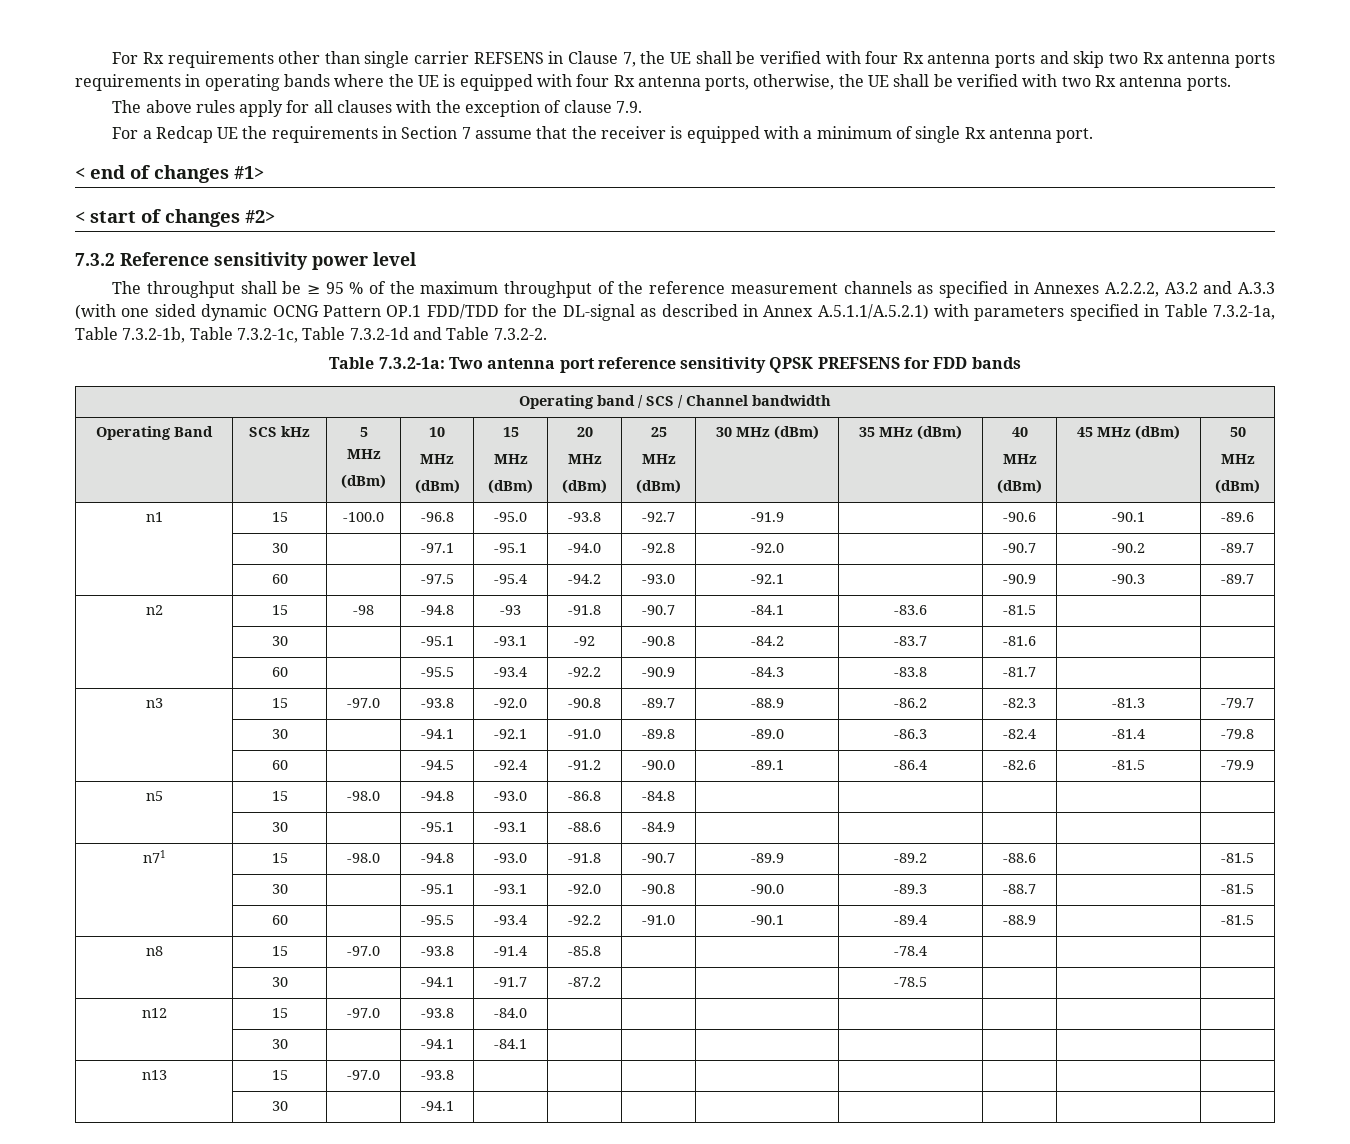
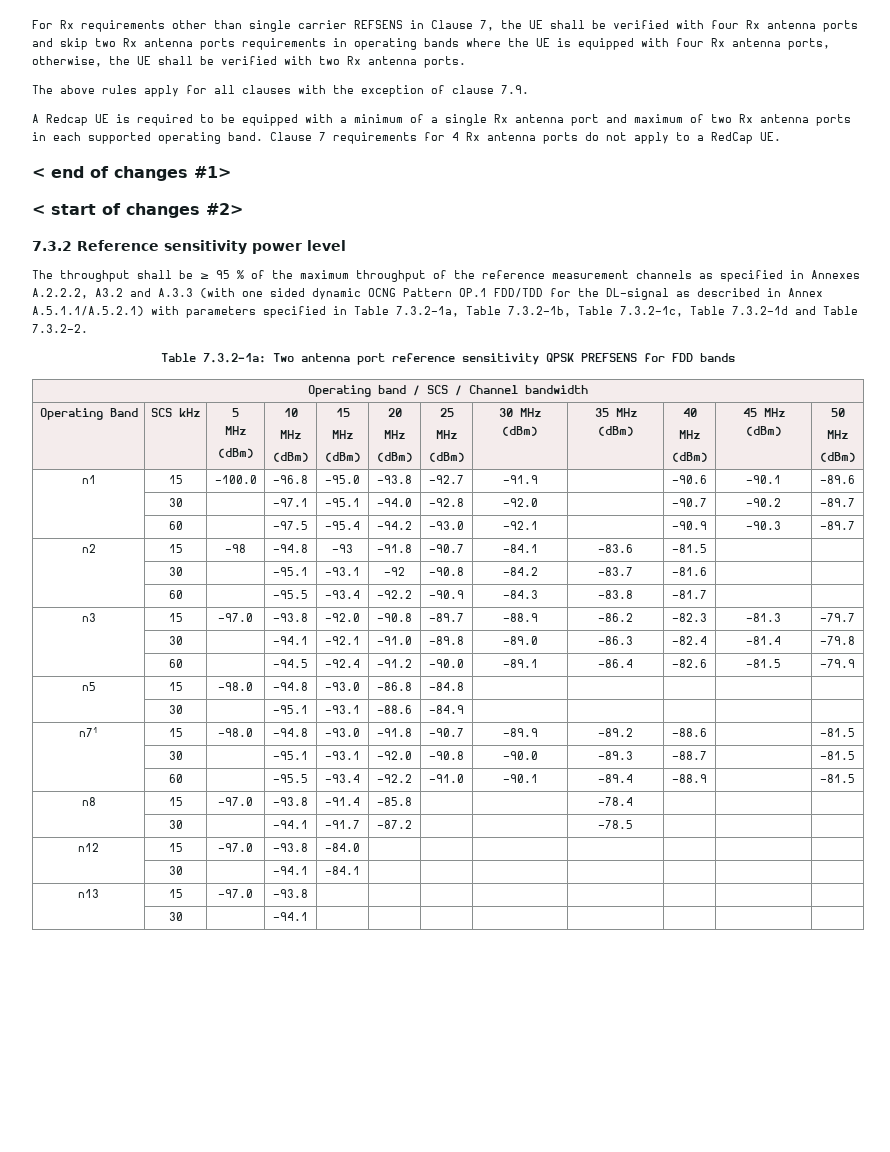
[112,126,683,143] For a Redcap UE the requirements in Section 7 assume that the receiver is -> [32,114,235,126] A Redcap UE is required to be
(913, 132) none -> [431,117,438,123] a
[1056,128,1094,143] port. -> [571,114,851,126] [32,132,781,144] port and maximum of two Rx antenna ports in each supported operating band. Clause 7 requirements for 4 Rx antenna ports do not apply to a RedCap UE.

